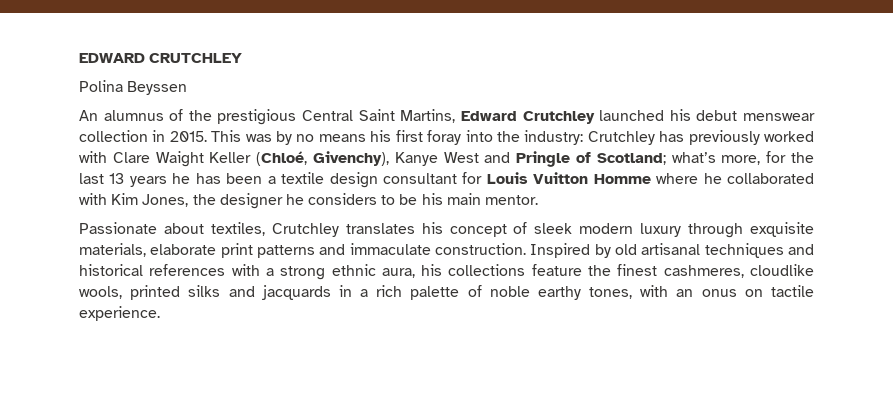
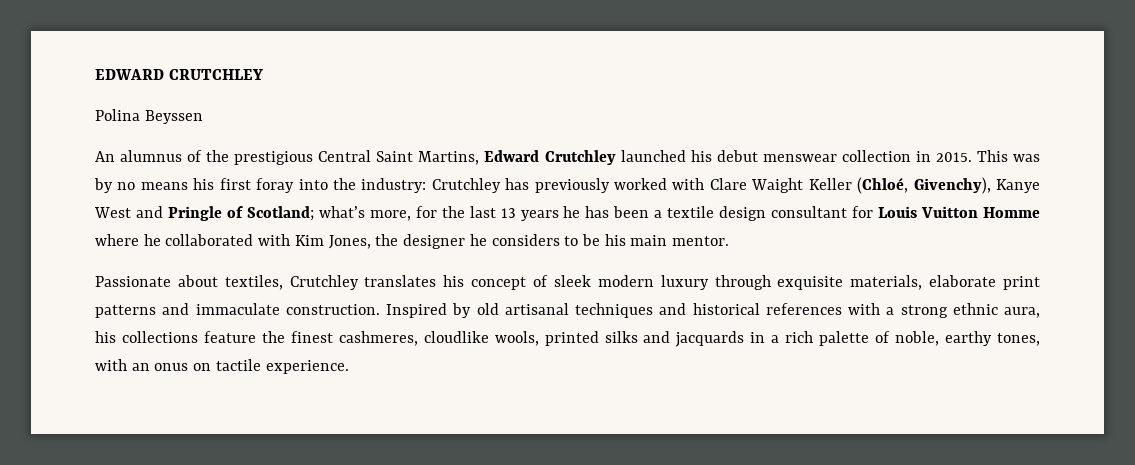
[489,286,530,297] noble -> [895,331,940,346] noble,

